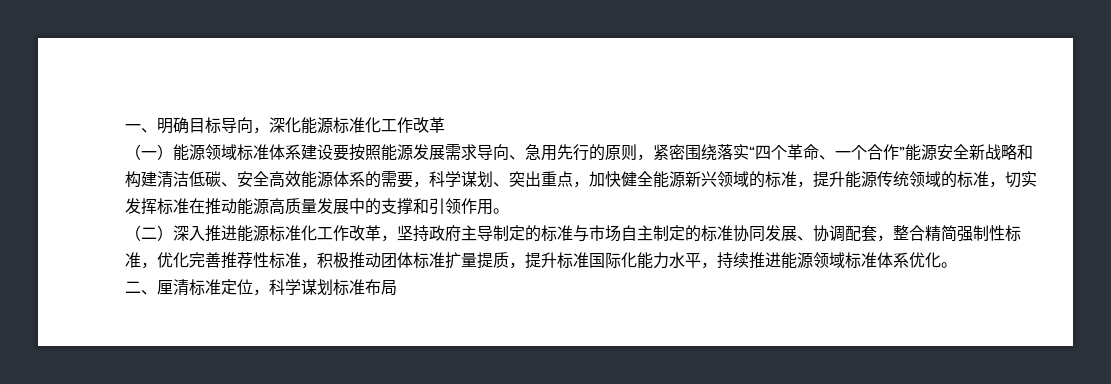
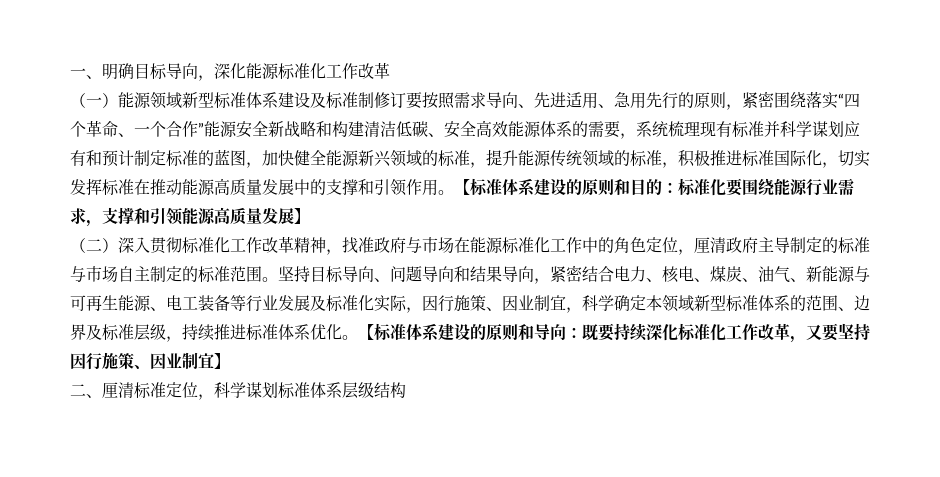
[237,144,509,161] 标准体系建设要按照能源发展需求导向 -> [182,92,598,109] 新型标准体系建设及标准制修订要按照需求导向、先进适用
[429,171,573,187] 科学谋划、突出重点 -> [636,121,860,138] [70,149,246,167] 系统梳理现有标准并科学谋划应有和预计制定标准的蓝图
(1005, 184) none -> [678,150,838,168] 积极推进标准国际化，
[125,225,429,242] // （二）深入推进能源标准化工作改革，坚持 -> [454,178,854,196] [70,207,310,227] [70,236,726,255] 【标准体系建设的原则和目的：标准化要围绕能源行业需求，支撑和引领能源高质量发展】 // （二）深入贯彻标准化工作改革精神，找准政府与市场在能源标准化工作中的角色定位，厘清
[733,225,1021,242] [125,252,701,269] 协同发展、协调配套，整合精简强制性标准，优化完善推荐性标准，积极推动团体标准扩量提质，提升标准国际化能力水平 -> [230,265,870,284] [70,295,870,313] [70,324,166,341] 范围。坚持目标导向、问题导向和结果导向，紧密结合电力、核电、煤炭、油气、新能源与可再生能源、电工装备等行业发展及标准化实际，因行施策、因业制宜，科学确定本领域新型标准体系的范围、边界及标准层级
[781,252,845,269] 能源领域 -> (246, 332) none
(957, 265) none -> [358,323,870,343] [70,352,230,370] 【标准体系建设的原则和导向：既要持续深化标准化工作改革，又要坚持因行施策、因业制宜】
[365,279,397,296] 布局 -> [310,382,406,399] 体系层级结构

